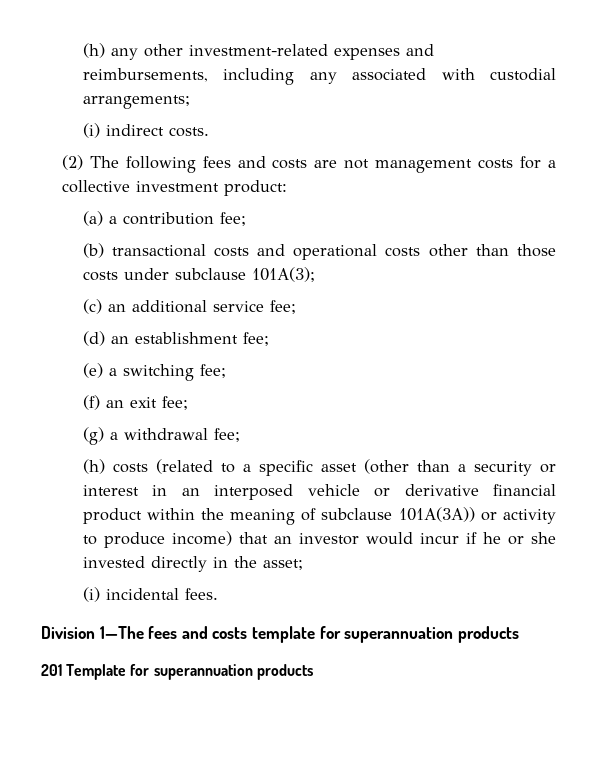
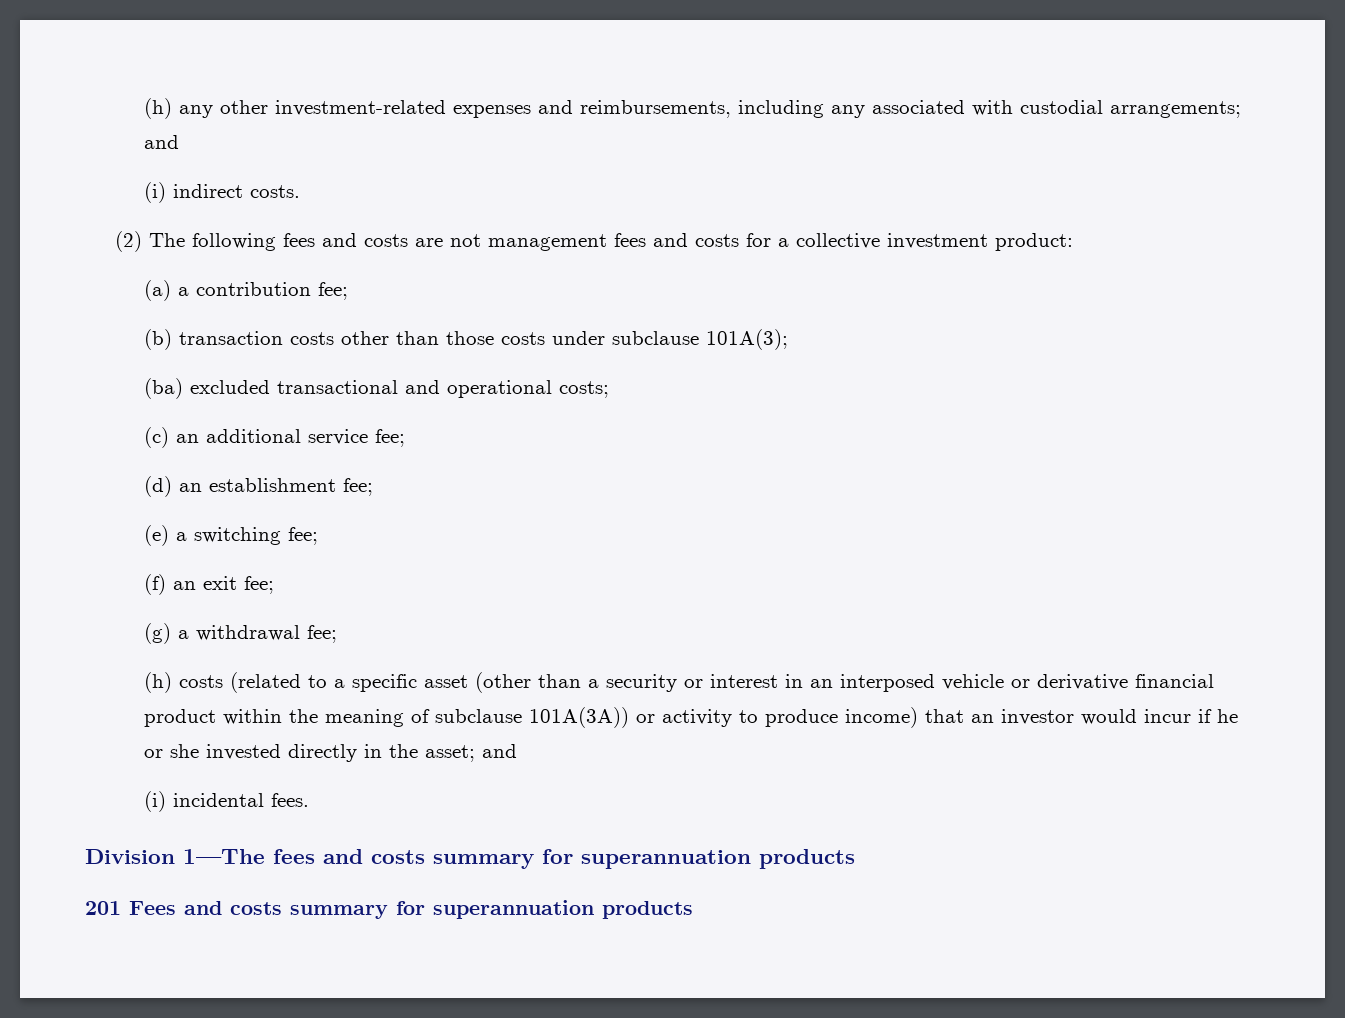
(190, 102) none -> [144,135,180,149] and
(473, 166) none -> [613,233,688,247] fees and
[111,244,378,260] transactional costs and operational -> [179,331,284,345] transaction
(315, 274) none -> [144,378,610,399] // (ba) excluded transactional and operational costs;
(303, 564) none -> [482,744,518,758] and
[251,626,315,643] template -> [433,854,534,869] summary
[66,664,127,680] Template -> [129,901,388,919] Fees and costs summary

